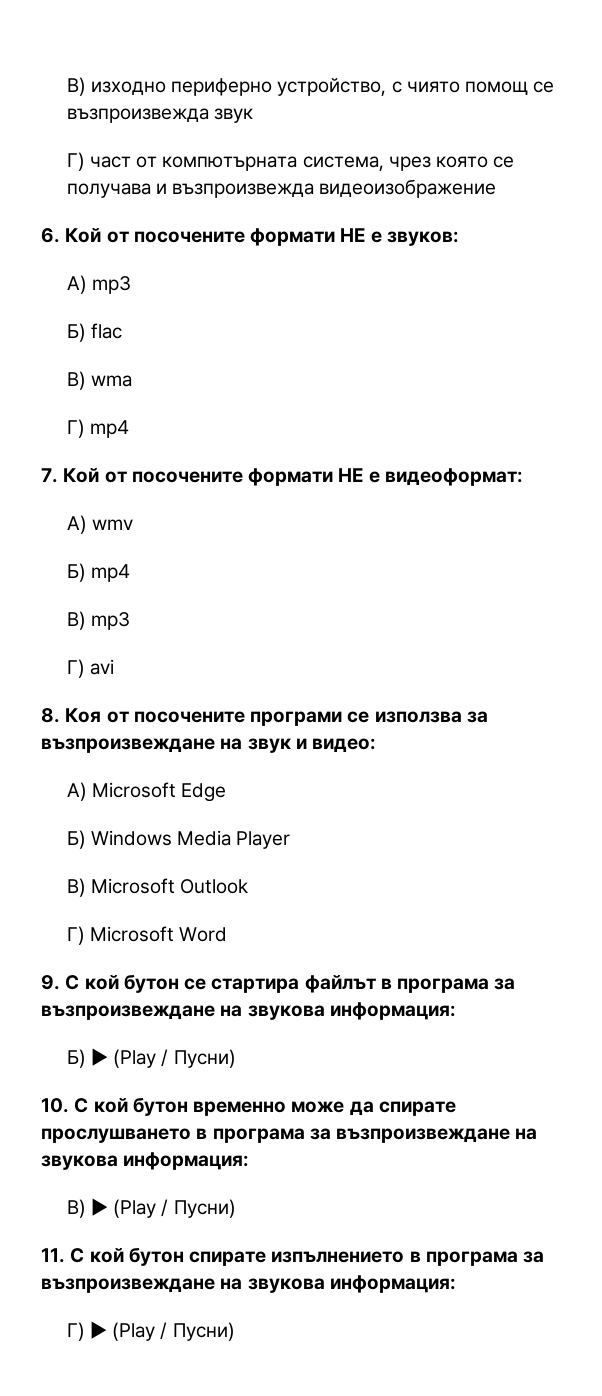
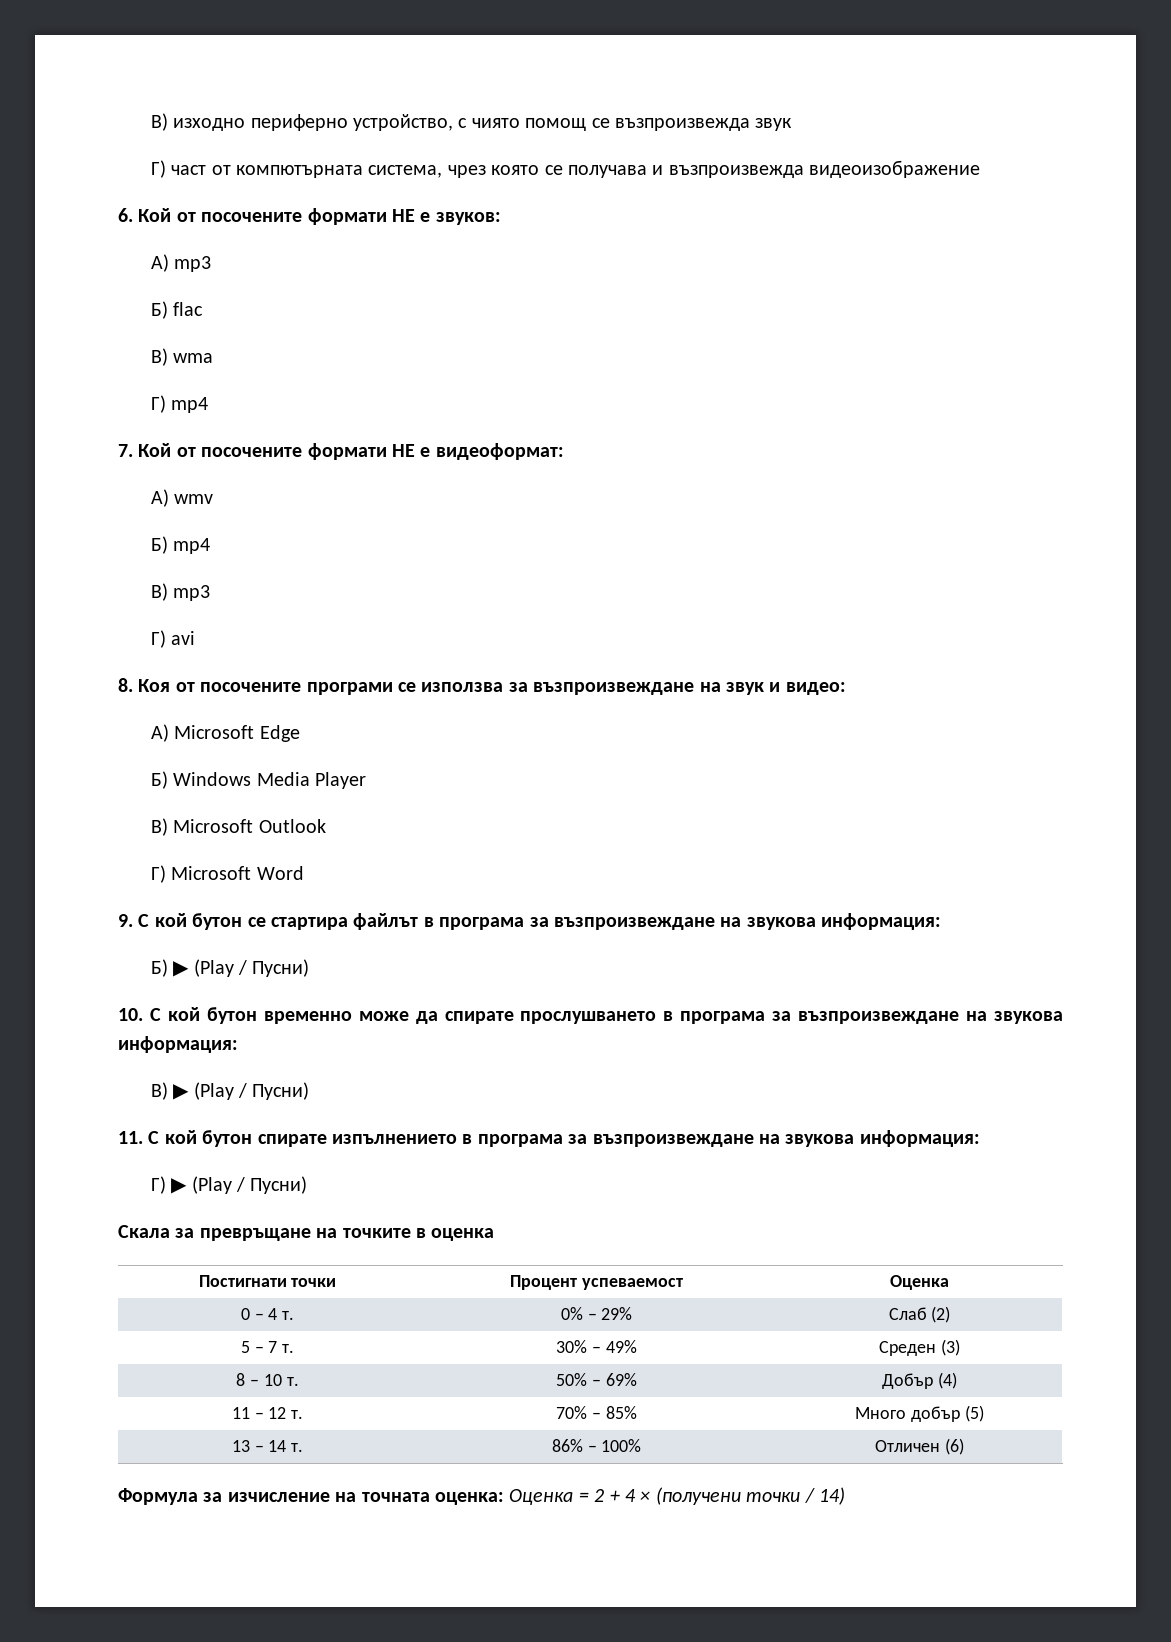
(235, 1331) none -> [118,1225,495,1241] [198,1275,337,1287] [510,1275,683,1290] [890,1275,949,1290] [240,1308,295,1320] [560,1307,633,1320] [888,1306,951,1323] [240,1341,295,1353] [556,1340,637,1353] [879,1339,960,1356] [236,1373,299,1386] [556,1373,637,1386] [882,1372,957,1389] [231,1407,304,1419] [556,1406,637,1419] [855,1405,984,1422] [231,1440,304,1452] [551,1439,642,1452] [875,1438,964,1455] [118,1487,845,1505] // Скала за превръщане на точките в оценка // Постигнати точки | Процент успеваемост | Оценка // 0 – 4 т. | 0% – 29% | Слаб (2) // 5 – 7 т. | 30% – 49% | Среден (3) // 8 – 10 т. | 50% – 69% | Добър (4) // 11 – 12 т. | 70% – 85% | Много добър (5) // 13 – 14 т. | 86% – 100% | Отличен (6) // Формула за изчисление на точната оценка: Оценка = 2 + 4 × (получени точки / 14)

